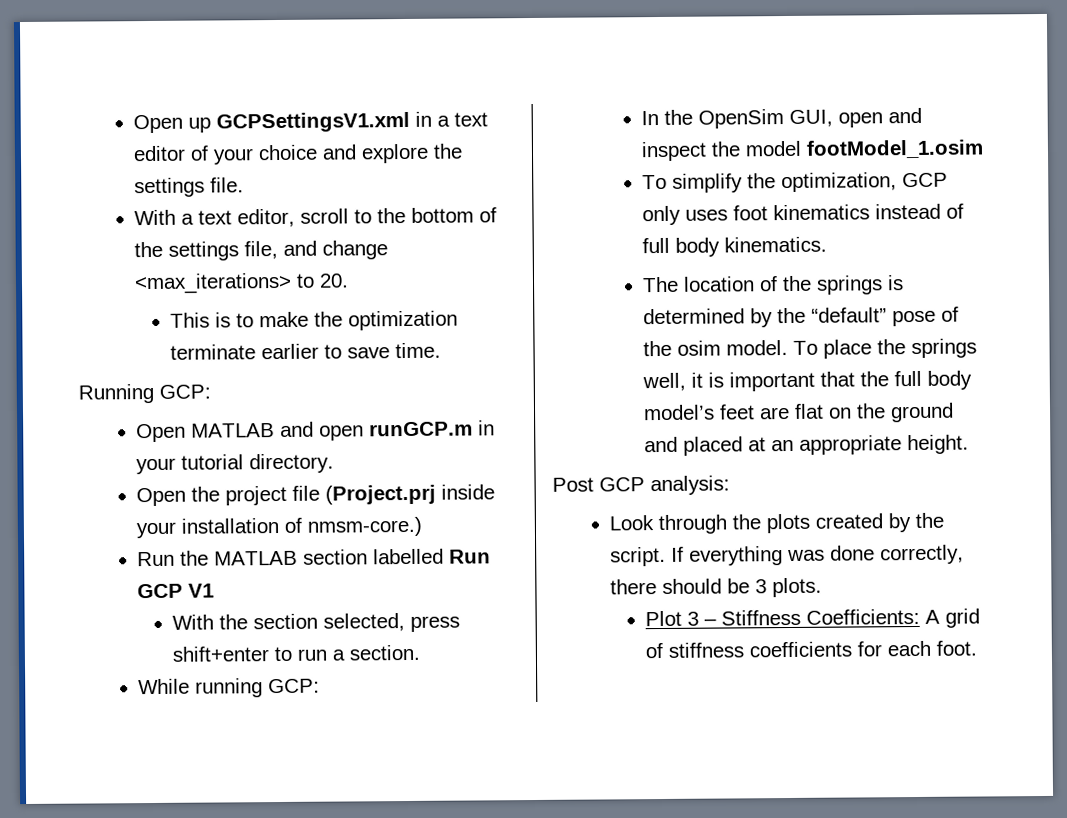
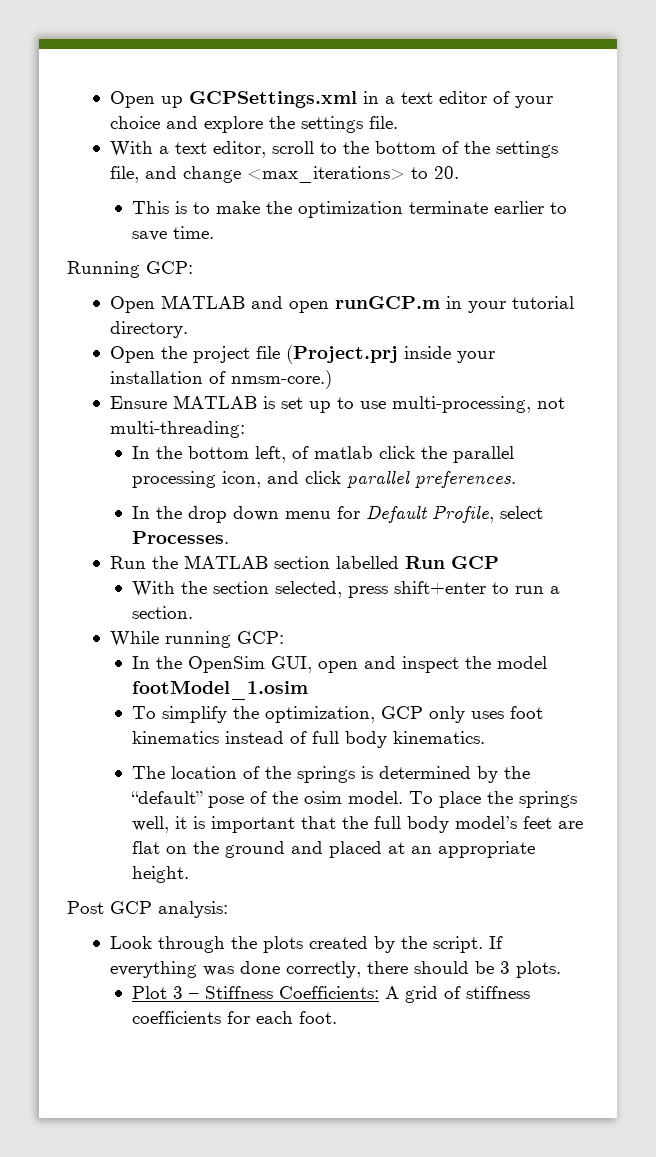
[216,111,411,133] GCPSettingsV1.xml -> [189,91,358,108] GCPSettings.xml
(423, 526) none -> [110,395,566,413] [110,421,246,438] [132,446,515,463] [132,471,517,488] [132,505,544,523] [132,531,230,544] // Ensure MATLAB is set up to use multi-processing, not multi-threading: // In the bottom left, of matlab click the parallel processing icon, and click parallel preferences. // In the drop down menu for Default Profile, select Processes.
[188,583,215,598] V1 -> (500, 562) none

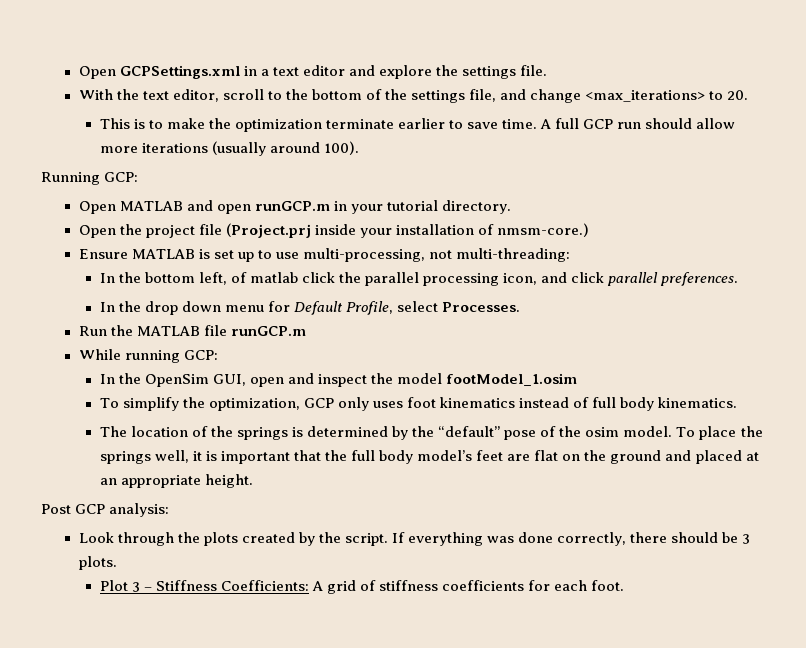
[110,91,184,108] Open up -> [78,66,116,79] Open
[493,91,554,108] [110,116,161,129] of your choice -> (345, 70) none
[159,146,170,154] a -> [116,89,139,100] the
(215, 232) none -> [540,118,736,129] [99,141,359,156] A full GCP run should allow more iterations (usually around 100).
[274,556,500,569] [132,581,561,598] [132,606,194,619] section labelled Run GCP // With the section selected, press shift+enter to run a section. -> [203,325,306,336] file runGCP.m

